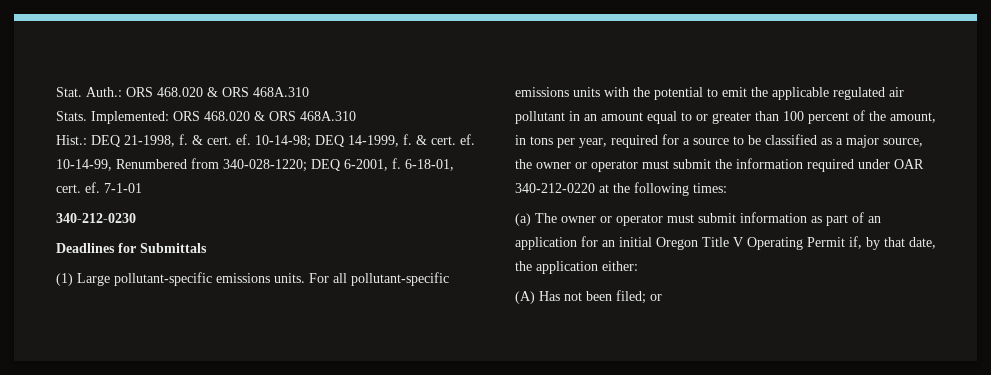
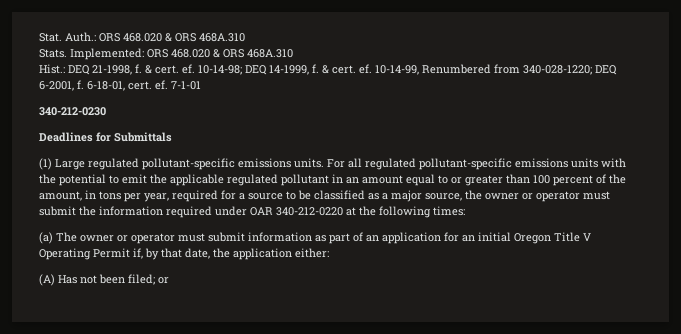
(110, 279) none -> [88,158,139,170] regulated
(347, 278) none -> [365,158,416,170] regulated
[889,87,904,97] air -> (278, 180) none

